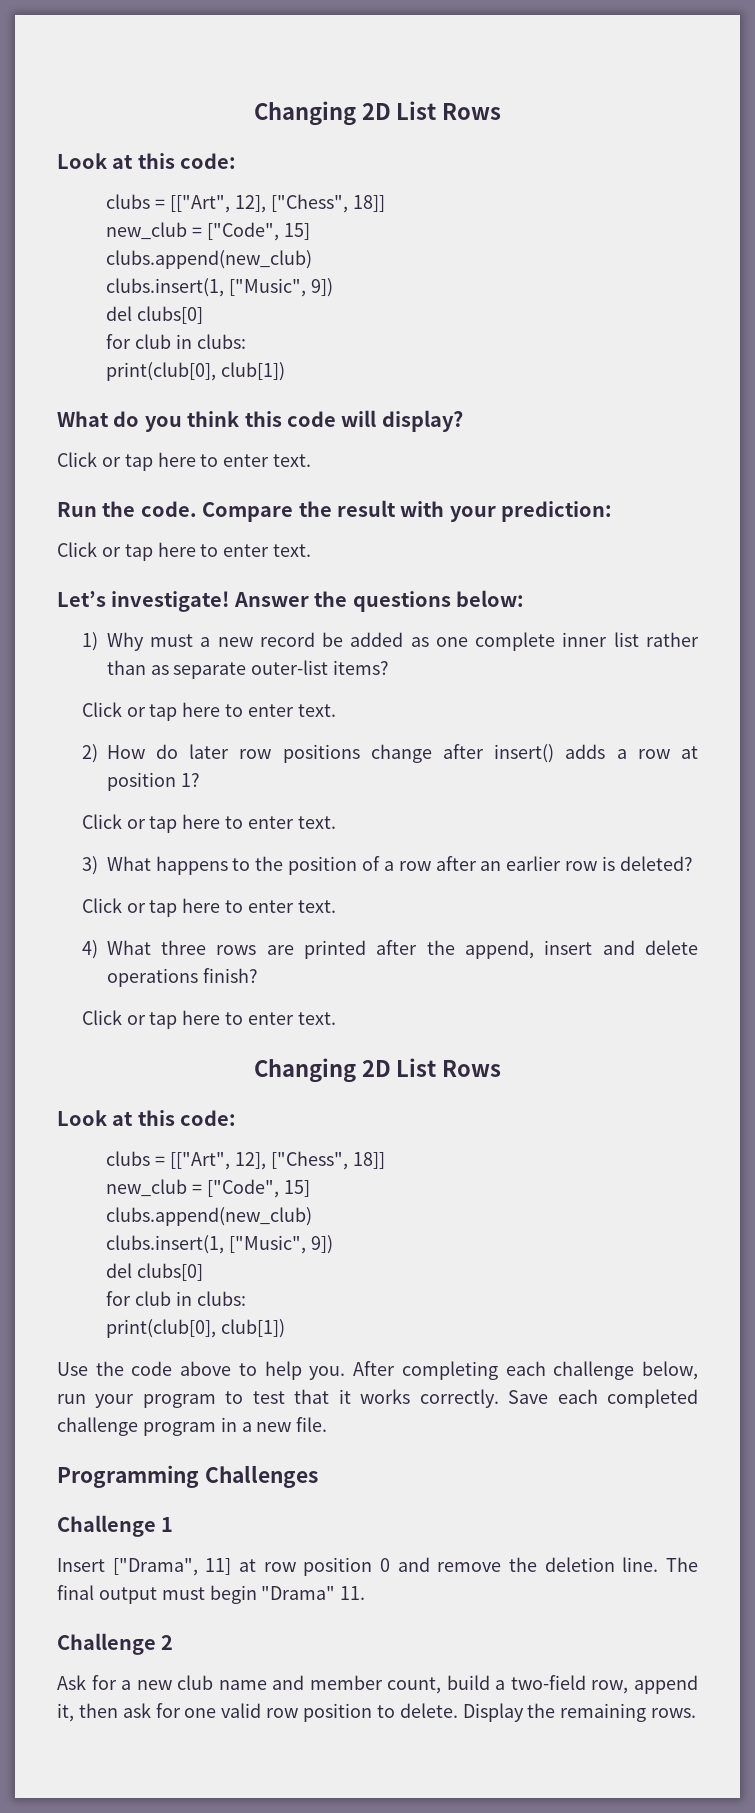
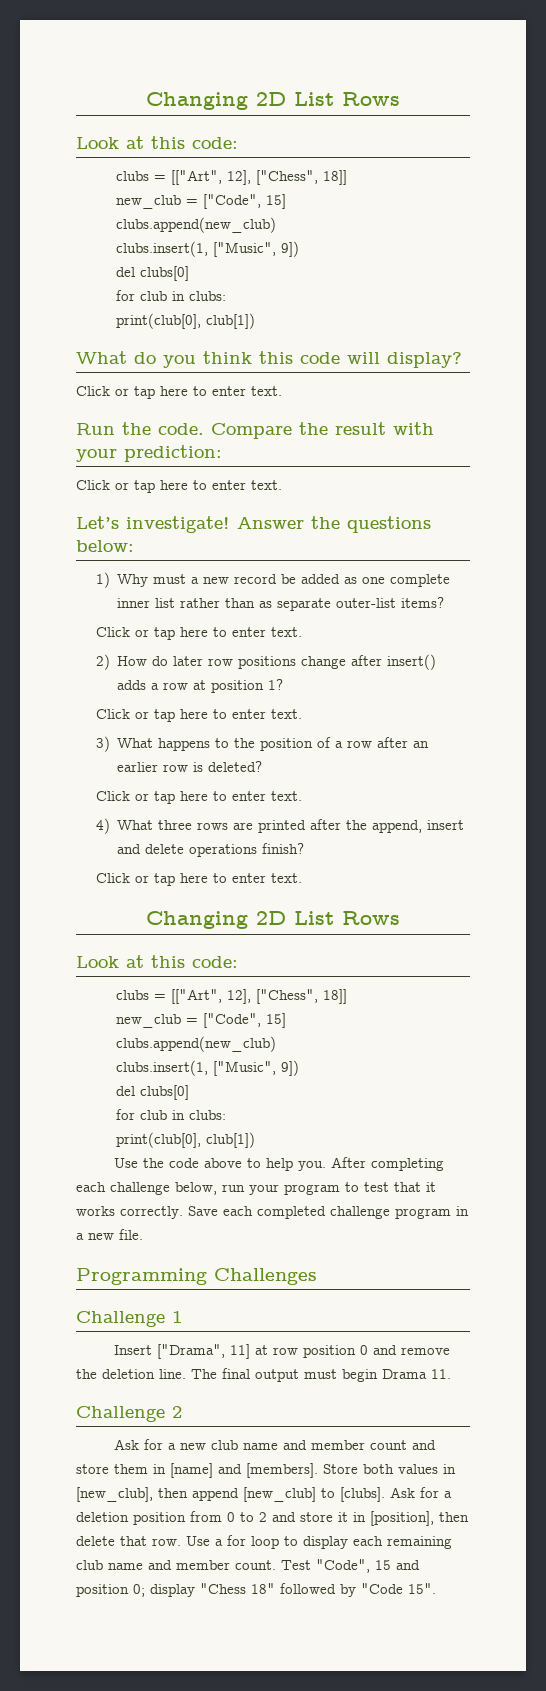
[261,1586,336,1600] "Drama" -> [382,1369,427,1379] Drama
[387,1675,699,1694] [57,1703,697,1722] count, build a two-field row, append it, then ask for one valid row position to delete. Display the remaining rows. -> [370,1440,437,1450] [76,1463,456,1478] [76,1487,452,1502] [76,1511,469,1526] [76,1535,452,1549] [76,1559,420,1573] [76,1583,436,1597] count and store them in [name] and [members]. Store both values in [new_club], then append [new_club] to [clubs]. Ask for a deletion position from 0 to 2 and store it in [position], then delete that row. Use a for loop to display each remaining club name and member count. Test "Code", 15 and position 0; display "Chess 18" followed by "Code 15".

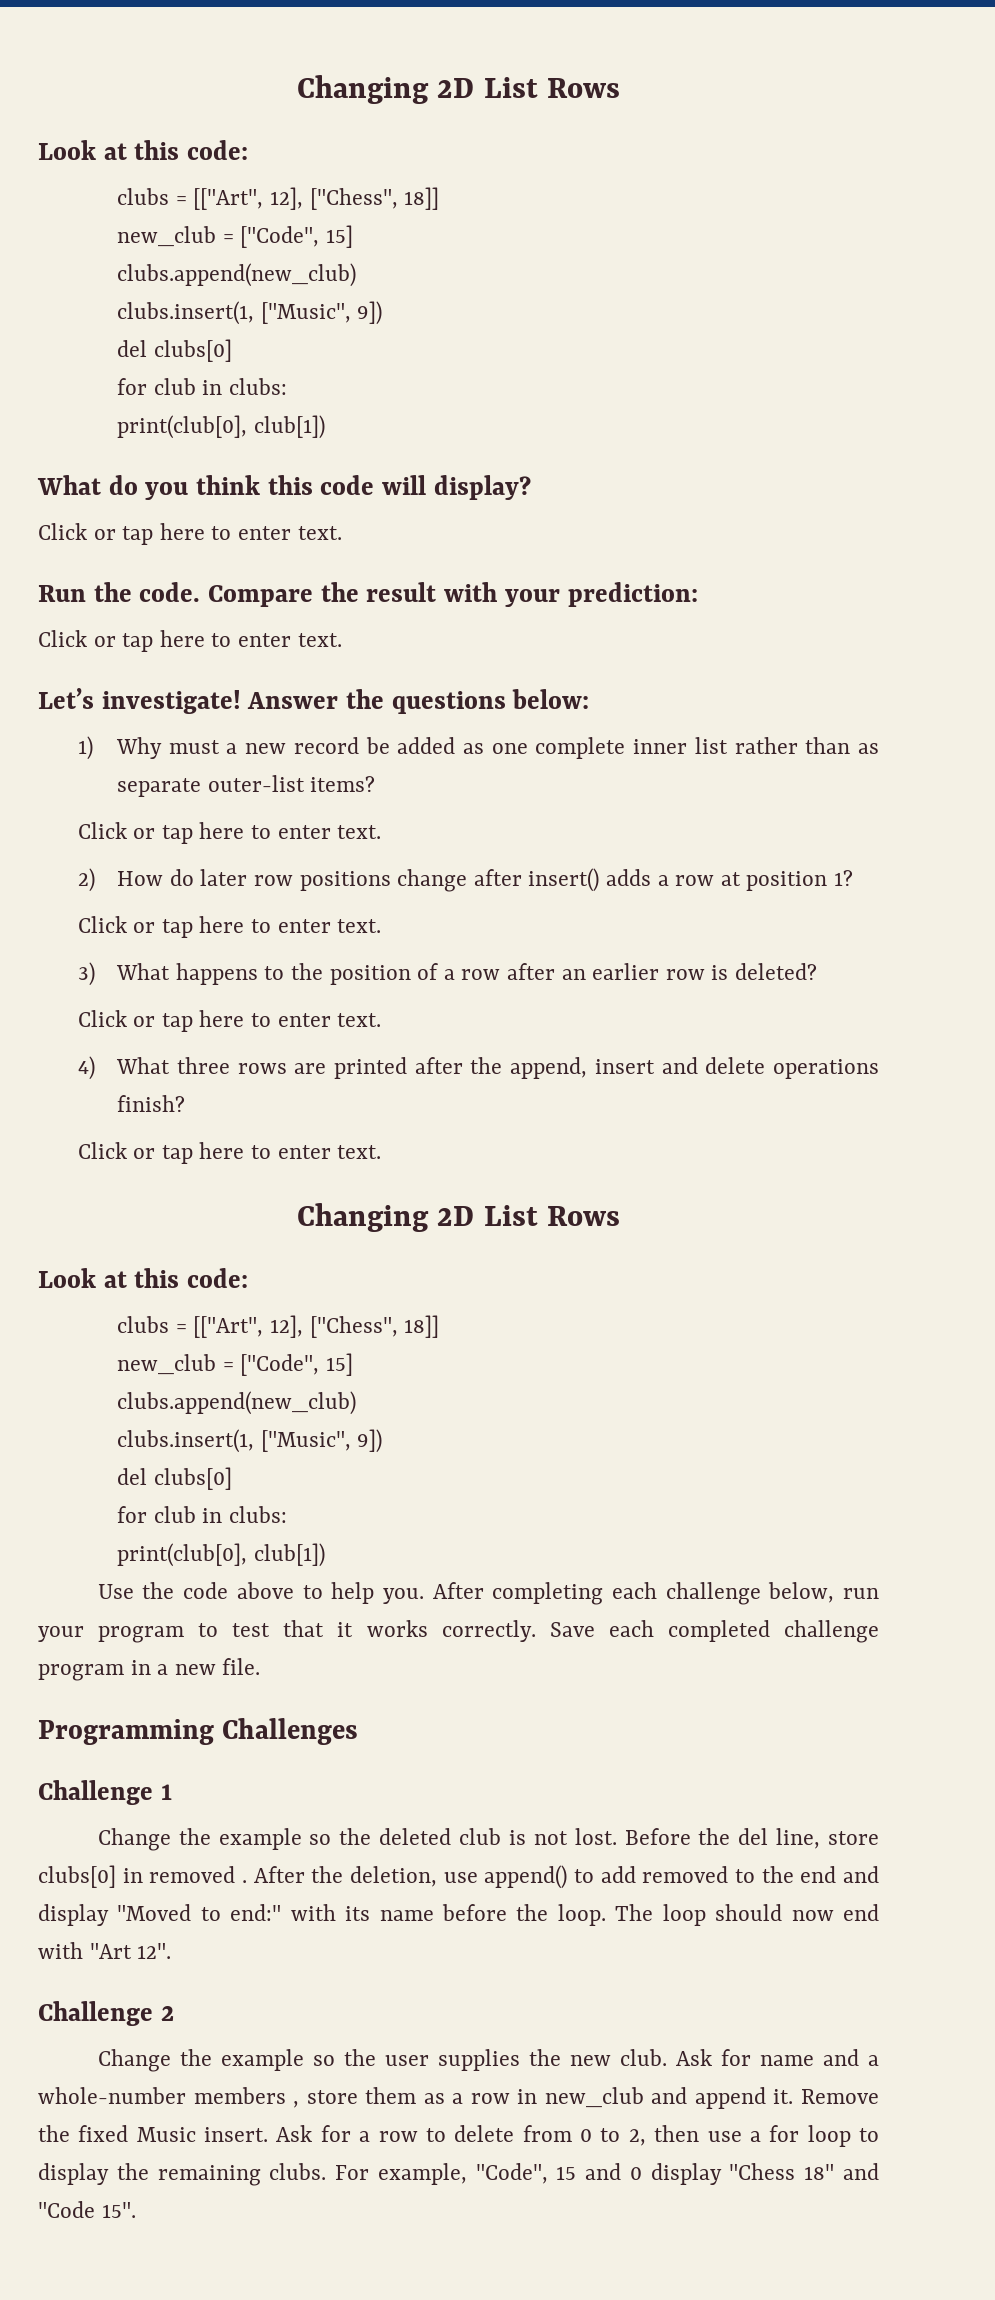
[114,1344,451,1359] [76,1368,451,1382] [76,1406,182,1422] [114,1439,437,1450] [76,1463,456,1478] [76,1487,452,1502] [76,1511,469,1526] [76,1536,210,1546] Insert ["Drama", 11] at row position 0 and remove the deletion line. The final output must begin Drama 11. // Challenge 2 // Ask for a new club name and member count and store them in [name] and [members]. Store both values in [new_club], then append [new_club] to [clubs]. Ask for a deletion position from 0 to 2 and store it in [position], then delete that row. Use -> [97,1828,879,1851] [38,1865,879,1889] [38,1904,880,1926] [38,1942,172,1959] [38,2001,174,2026] [97,2049,880,2072] [38,2087,880,2109] [38,2125,742,2146] Change the example so the deleted club is not lost. Before the del line, store clubs[0] in removed . After the deletion, use append() to add removed to the end and display "Moved to end:" with its name before the loop. The loop should now end with "Art 12". // Challenge 2 // Change the example so the user supplies the new club. Ask for name and a whole-number members , store them as a row in new_club and append it. Remove the fixed Music insert. Ask for a row to delete from 0 to 2, then use
[353,1536,452,1549] [76,1560,311,1570] each remaining club name and member count. Test -> [116,2163,467,2186] the remaining clubs. For example,
[76,1584,145,1597] position 0; -> [629,2167,642,2180] 0
[280,1583,356,1597] followed by -> [842,2163,879,2180] and

